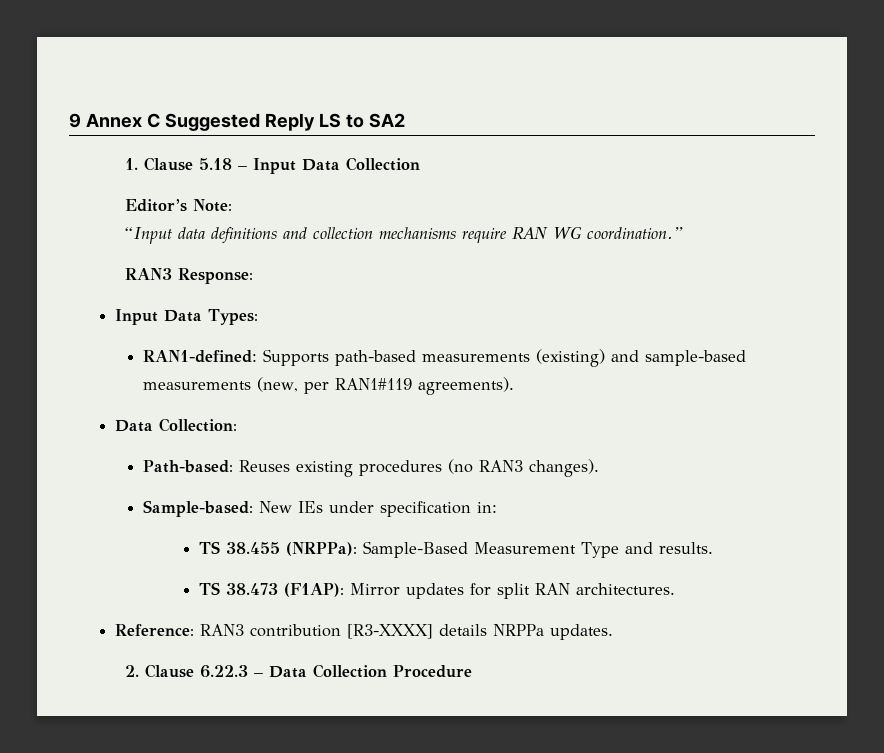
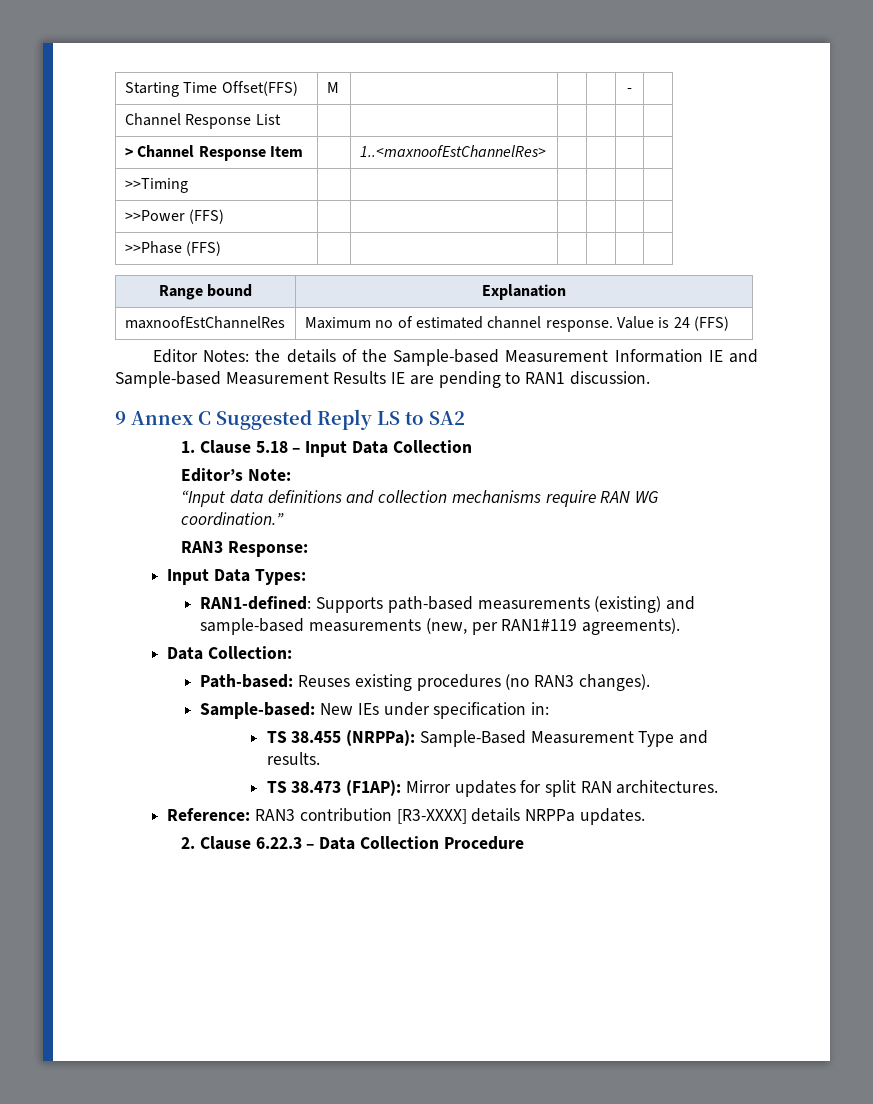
(69, 120) none -> [124,81,298,97] [326,82,339,93] [627,88,632,93] [124,113,281,129] [124,145,303,161] [359,145,546,157] [124,178,188,193] [124,209,225,224] [124,241,222,256] [158,284,253,300] [482,284,566,300] [124,316,285,329] [304,316,729,332] [152,349,758,366] [115,371,650,388] Starting Time Offset(FFS) | M | | | | - | // Channel Response List | | | | | | // > Channel Response Item | | 1..<maxnoofEstChannelRes> | | | | // >>Timing | | | | | | // >>Power (FFS) | | | | | | // >>Phase (FFS) | | | | | | // Range bound | Explanation // maxnoofEstChannelRes | Maximum no of estimated channel response. Value is 24 (FFS) // Editor Notes: the details of the Sample-based Measurement Information IE and Sample-based Measurement Results IE are pending to RAN1 discussion. //

